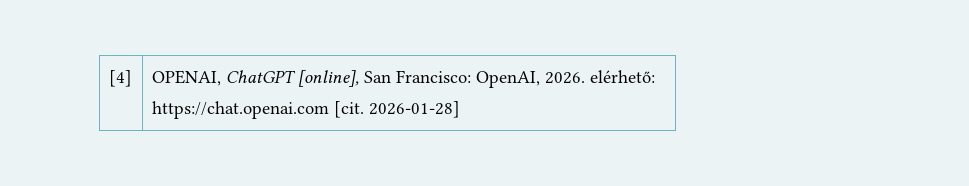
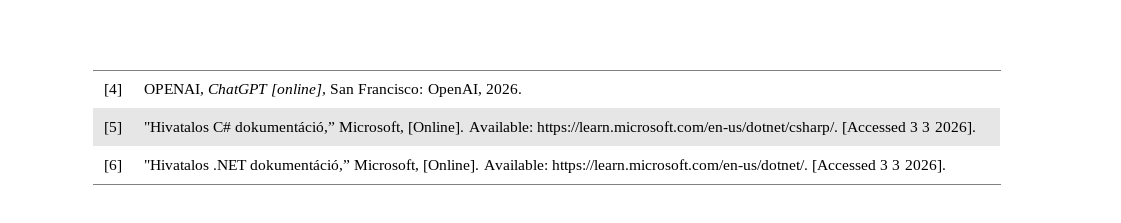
[589,70,655,83] [151,101,460,119] elérhető: // https://chat.openai.com [cit. 2026-01-28] -> [103,122,122,135] [143,121,976,135] [103,160,122,173] [143,159,946,173] // [5] | "Hivatalos C# dokumentáció,” Microsoft, [Online]. Available: https://learn.microsoft.com/en-us/dotnet/csharp/. [Accessed 3 3 2026]. // [6] | "Hivatalos .NET dokumentáció,” Microsoft, [Online]. Available: https://learn.microsoft.com/en-us/dotnet/. [Accessed 3 3 2026].

